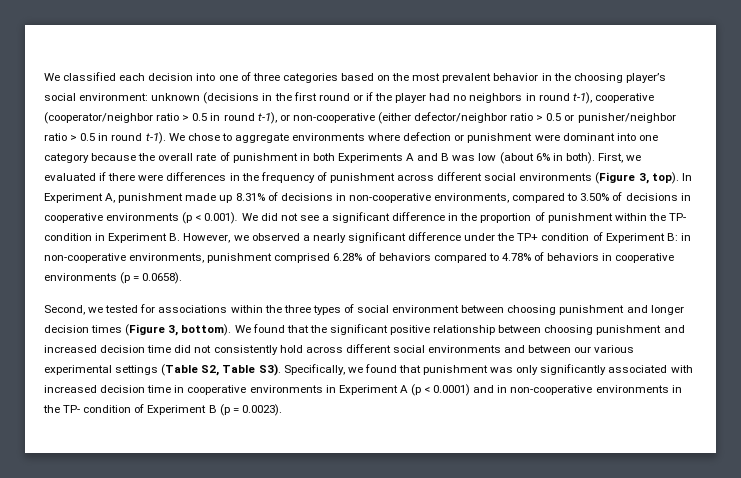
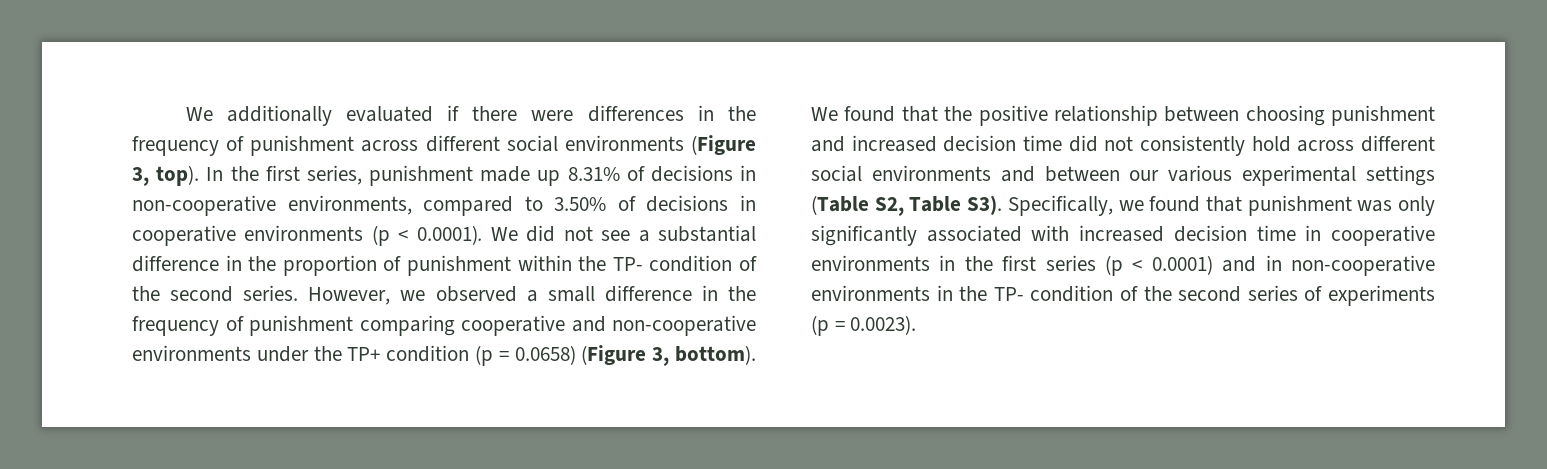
[44,72,666,83] [44,92,654,104] [44,112,676,124] [44,132,658,144] [44,152,642,164] We classified each decision into one of three categories based on the most prevalent behavior in the choosing player’s social environment: unknown (decisions in the first round or if the player had no neighbors in round t-1), cooperative (cooperator/neighbor ratio > 0.5 in round t-1), or non-cooperative (either defector/neighbor ratio > 0.5 or punisher/neighbor ratio > 0.5 in round t-1). We chose to aggregate environments where defection or punishment were dominant into one category because the overall rate of punishment in both Experiments A and B was low (about 6% in both). First, we -> [185,105,332,126] We additionally
[44,193,116,203] Experiment A, -> [230,165,362,185] the first series,
[204,212,239,224] 0.001). -> [416,225,483,245] 0.0001).
[332,212,391,223] significant -> [657,225,756,242] substantial
[95,232,691,243] [44,252,675,263] [44,272,183,284] [44,304,684,315] [44,325,123,333] in Experiment B. However, we observed a nearly significant difference under the TP+ condition of Experiment B: in non-cooperative environments, punishment comprised 6.28% of behaviors compared to 4.78% of behaviors in cooperative environments (p = 0.0658). // Second, we tested for associations within the three types of social environment between choosing punishment and longer decision times -> [739,256,758,271] [132,285,757,305] [132,315,756,336] [132,345,576,366] of the second series. However, we observed a small difference in the frequency of punishment comparing cooperative and non-cooperative environments under the TP+ condition (p = 0.0658)
[329,324,388,335] significant -> (973, 113) none
[338,385,408,395] Experiment A -> [964,255,1096,271] the first series
[147,405,217,415] Experiment B -> [1143,285,1435,306] the second series of experiments

